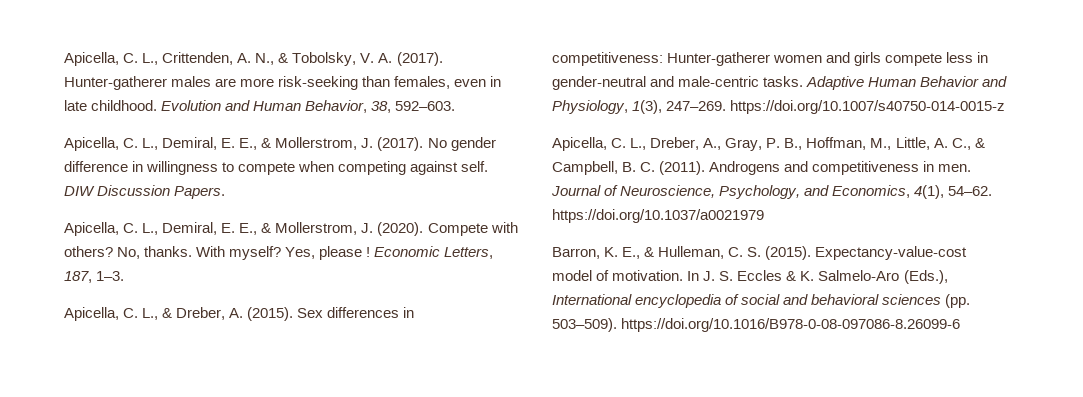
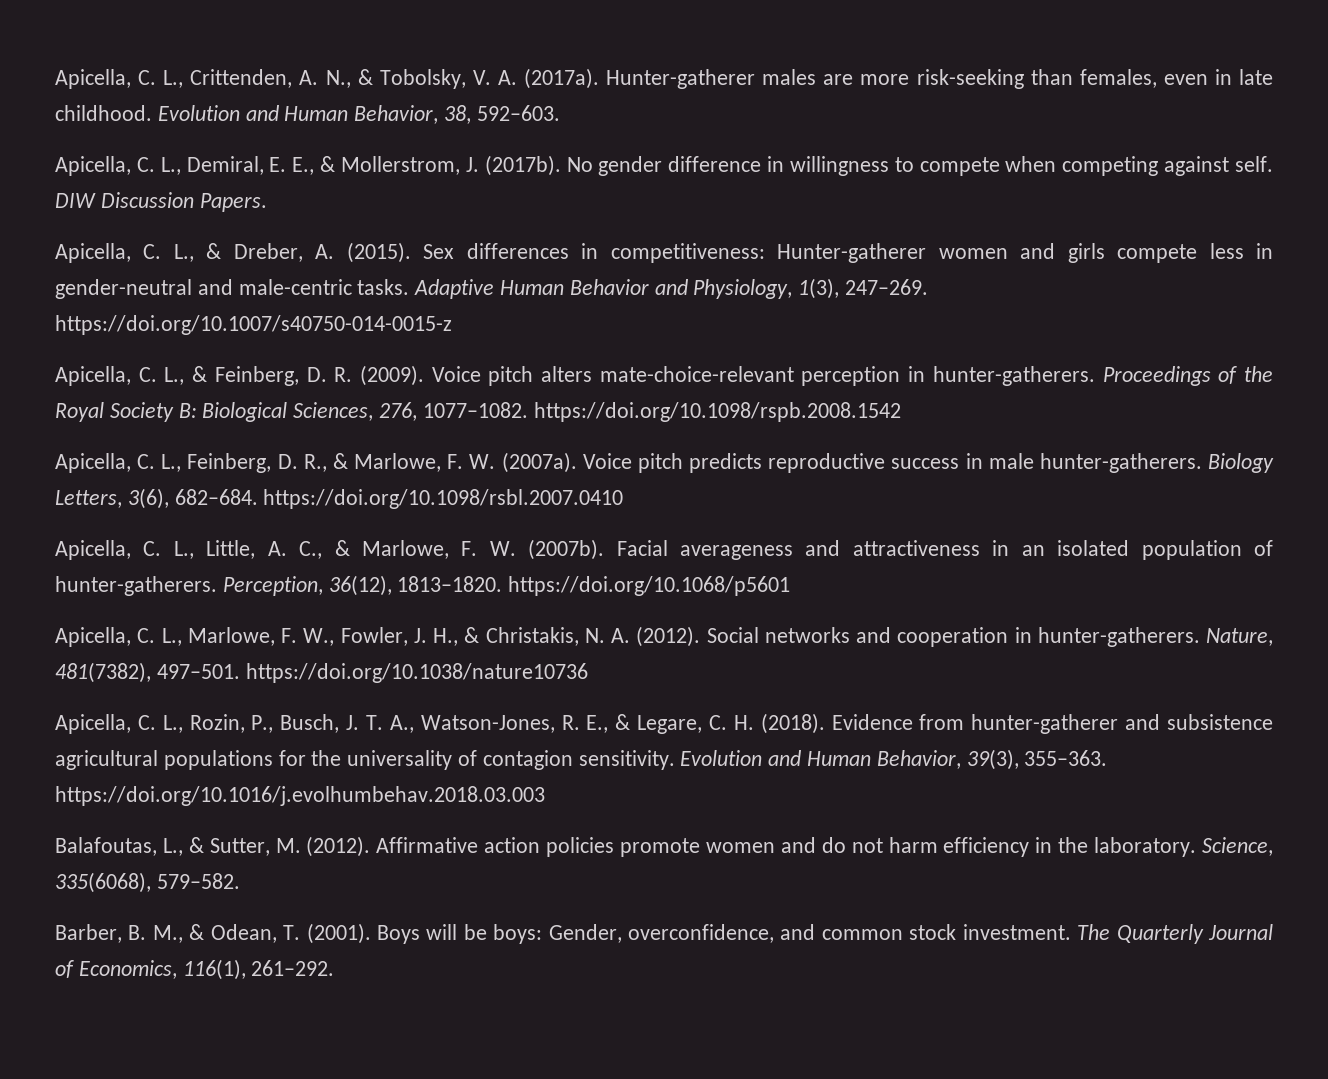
[396,52,443,66] (2017). -> [524,68,600,89] (2017a).
[377,137,424,151] (2017). -> [484,155,561,176] (2017b).
[64,222,518,236] [64,246,494,260] [64,271,125,283] // Apicella, C. L., Demiral, E. E., & Mollerstrom, J. (2020). Compete with others? No, thanks. With myself? Yes, please ! Economic Letters, 187, 1–3. -> (267, 202) none
[650,137,985,151] [552,161,972,175] [551,185,993,199] [552,209,764,223] [552,246,968,260] [552,270,948,284] [552,294,971,308] [552,318,961,332] Dreber, A., Gray, P. B., Hoffman, M., Little, A. C., & Campbell, B. C. (2011). Androgens and competitiveness in men. Journal of Neuroscience, Psychology, and Economics, 4(1), 54–62. https://doi.org/10.1037/a0021979 // Barron, K. E., & Hulleman, C. S. (2015). Expectancy-value-cost model of motivation. In J. S. Eccles & K. Salmelo-Aro (Eds.), International encyclopedia of social and behavioral sciences (pp. 503–509). https://doi.org/10.1016/B978-0-08-097086-8.26099-6 -> [192,365,1274,386] [55,402,901,422] [55,452,1274,473] [55,488,624,509] [55,539,1274,560] [55,575,791,596] [55,626,1273,647] [55,662,588,683] [55,713,1274,734] [55,749,1108,770] [55,786,545,806] [55,836,1273,857] [55,872,240,893] [55,923,1273,944] [55,959,335,980] & Feinberg, D. R. (2009). Voice pitch alters mate-choice-relevant perception in hunter-gatherers. Proceedings of the Royal Society B: Biological Sciences, 276, 1077–1082. https://doi.org/10.1098/rspb.2008.1542 // Apicella, C. L., Feinberg, D. R., & Marlowe, F. W. (2007a). Voice pitch predicts reproductive success in male hunter-gatherers. Biology Letters, 3(6), 682–684. https://doi.org/10.1098/rsbl.2007.0410 // Apicella, C. L., Little, A. C., & Marlowe, F. W. (2007b). Facial averageness and attractiveness in an isolated population of hunter-gatherers. Perception, 36(12), 1813–1820. https://doi.org/10.1068/p5601 // Apicella, C. L., Marlowe, F. W., Fowler, J. H., & Christakis, N. A. (2012). Social networks and cooperation in hunter-gatherers. Nature, 481(7382), 497–501. https://doi.org/10.1038/nature10736 // Apicella, C. L., Rozin, P., Busch, J. T. A., Watson-Jones, R. E., & Legare, C. H. (2018). Evidence from hunter-gatherer and subsistence agricultural populations for the universality of contagion sensitivity. Evolution and Human Behavior, 39(3), 355–363. https://doi.org/10.1016/j.evolhumbehav.2018.03.003 // Balafoutas, L., & Sutter, M. (2012). Affirmative action policies promote women and do not harm efficiency in the laboratory. Science, 335(6068), 579–582. // Barber, B. M., & Odean, T. (2001). Boys will be boys: Gender, overconfidence, and common stock investment. The Quarterly Journal of Economics, 116(1), 261–292.

